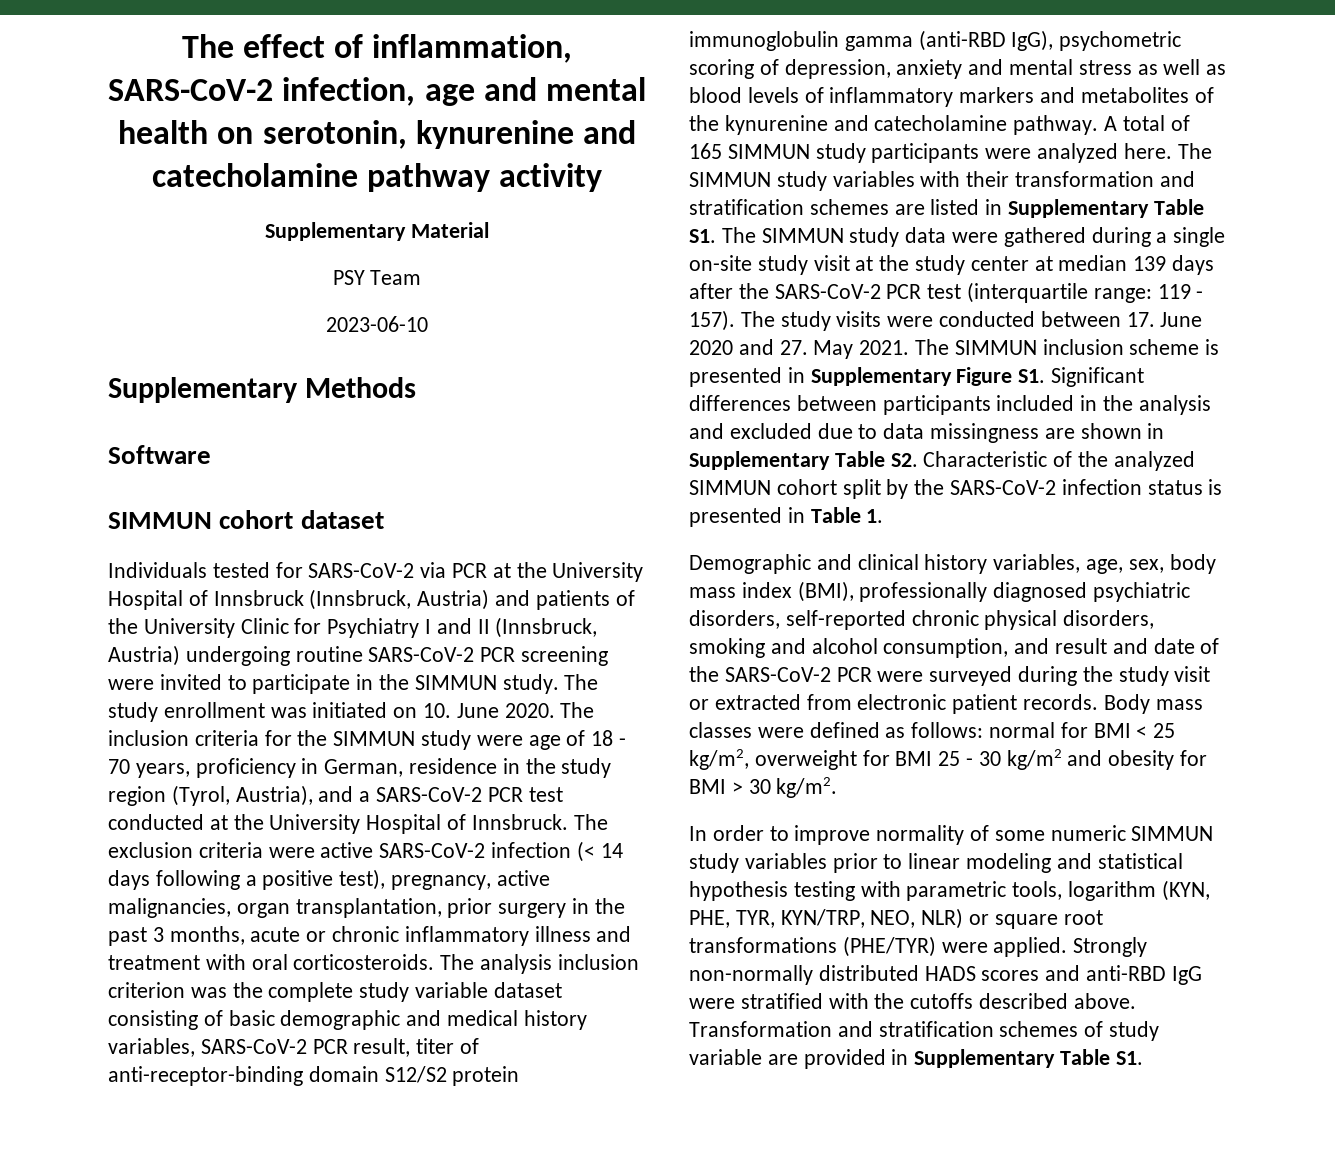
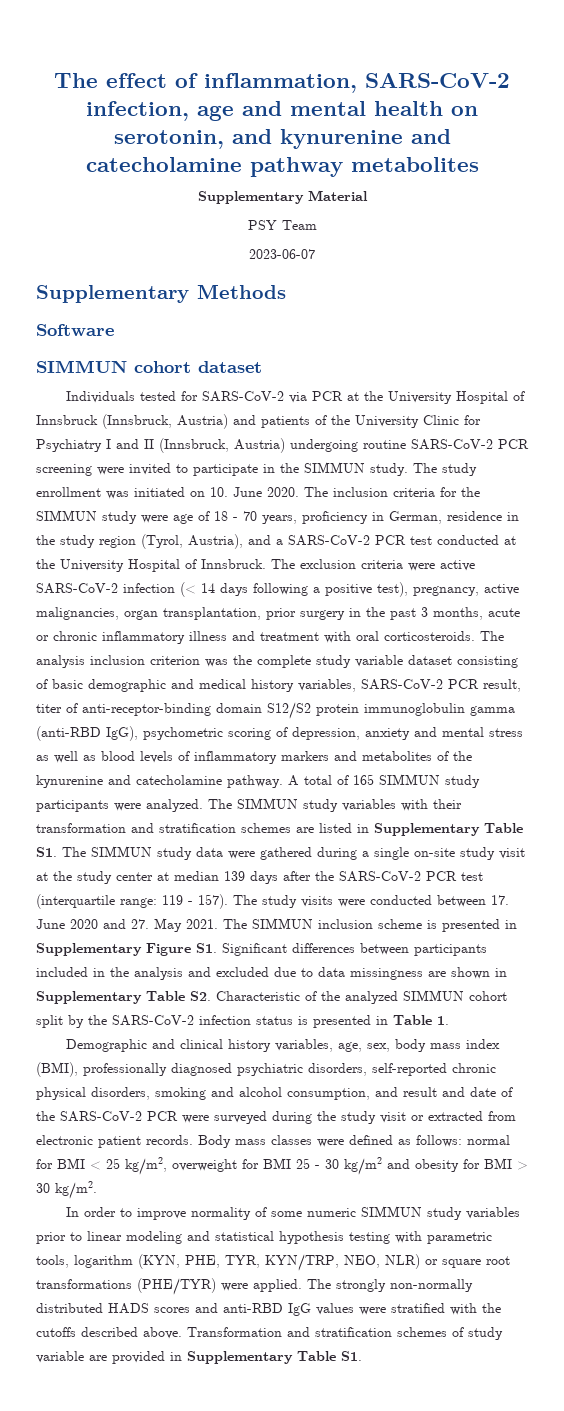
(407, 134) none -> [231,129,272,144] and
[499,163,603,192] activity -> [350,157,479,172] metabolites
[326,316,428,332] 2023-06-10 -> [249,249,315,259] 2023-06-07
[1037,143,1172,163] analyzed here. -> [146,799,203,812] analyzed.
[1073,937,1148,957] Strongly -> [307,1279,386,1292] The strongly
(1202, 975) none -> [316,1303,354,1315] values

